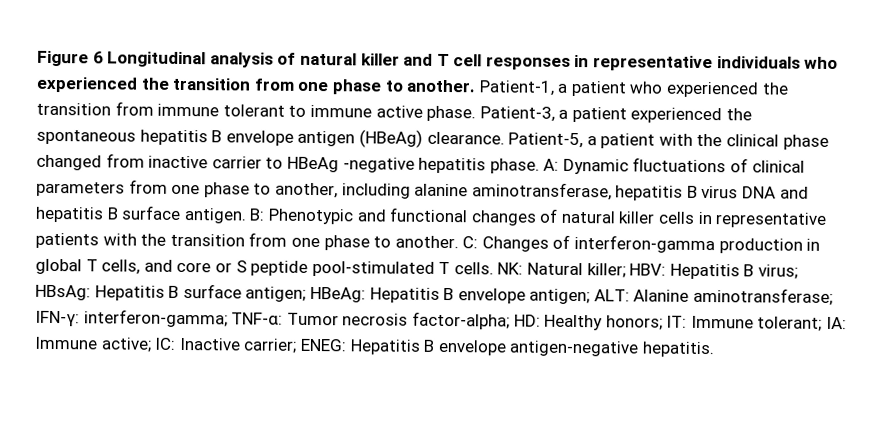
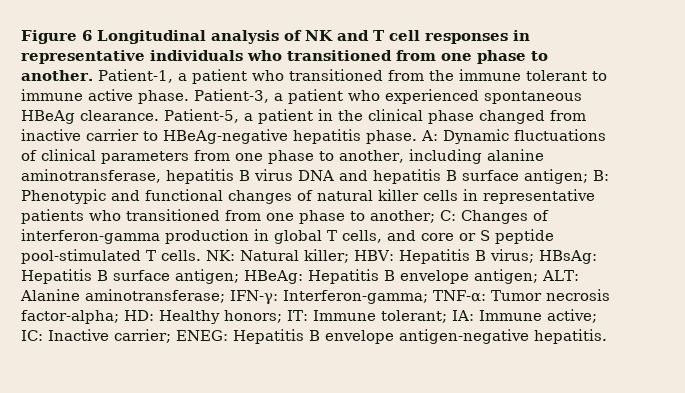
[299,52,400,66] natural killer -> [305,30,333,41] NK
[36,76,252,93] experienced the transition -> [287,50,392,61] transitioned
[666,81,788,98] [36,101,154,116] experienced the transition from -> [288,69,454,81] transitioned from the
[630,107,753,124] [36,129,423,148] experienced the spontaneous hepatitis B envelope antigen (HBeAg) -> [348,89,582,104] [21,110,75,124] who experienced spontaneous HBeAg
[658,133,693,146] with -> [318,109,333,121] in
[286,156,415,173] HBeAg -negative -> [163,129,288,144] HBeAg-negative
[183,208,247,224] antigen. -> [524,169,588,184] antigen;
[102,232,459,251] with the transition from one phase to another. -> [89,209,435,224] who transitioned from one phase to another;
[83,309,228,328] interferon-gamma; -> [283,290,428,304] Interferon-gamma;

